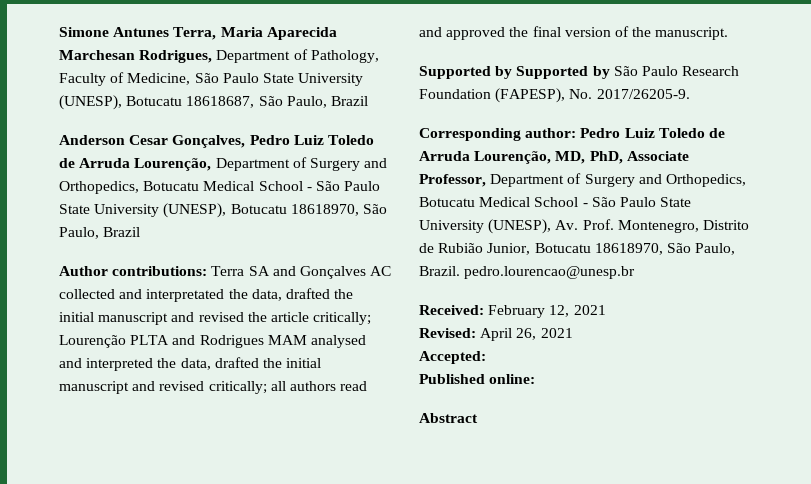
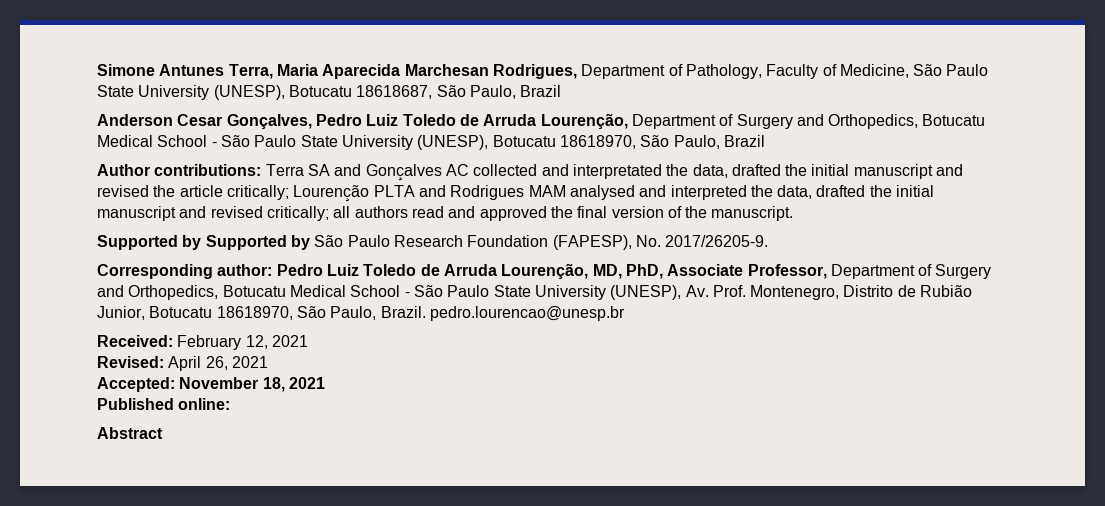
(486, 357) none -> [179,377,325,392] November 18, 2021

